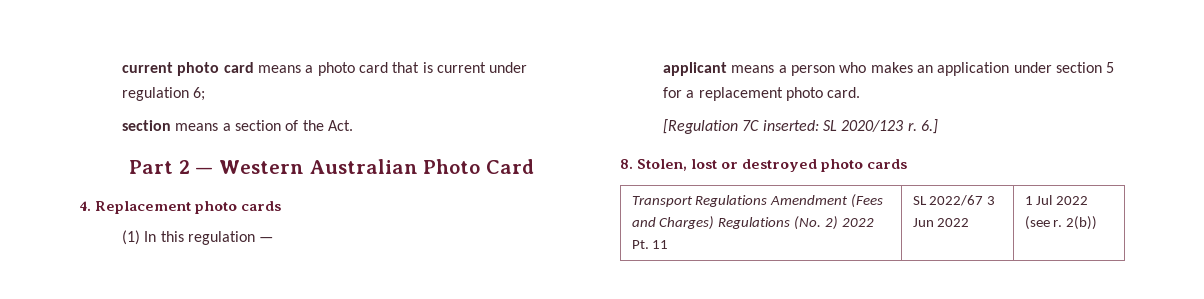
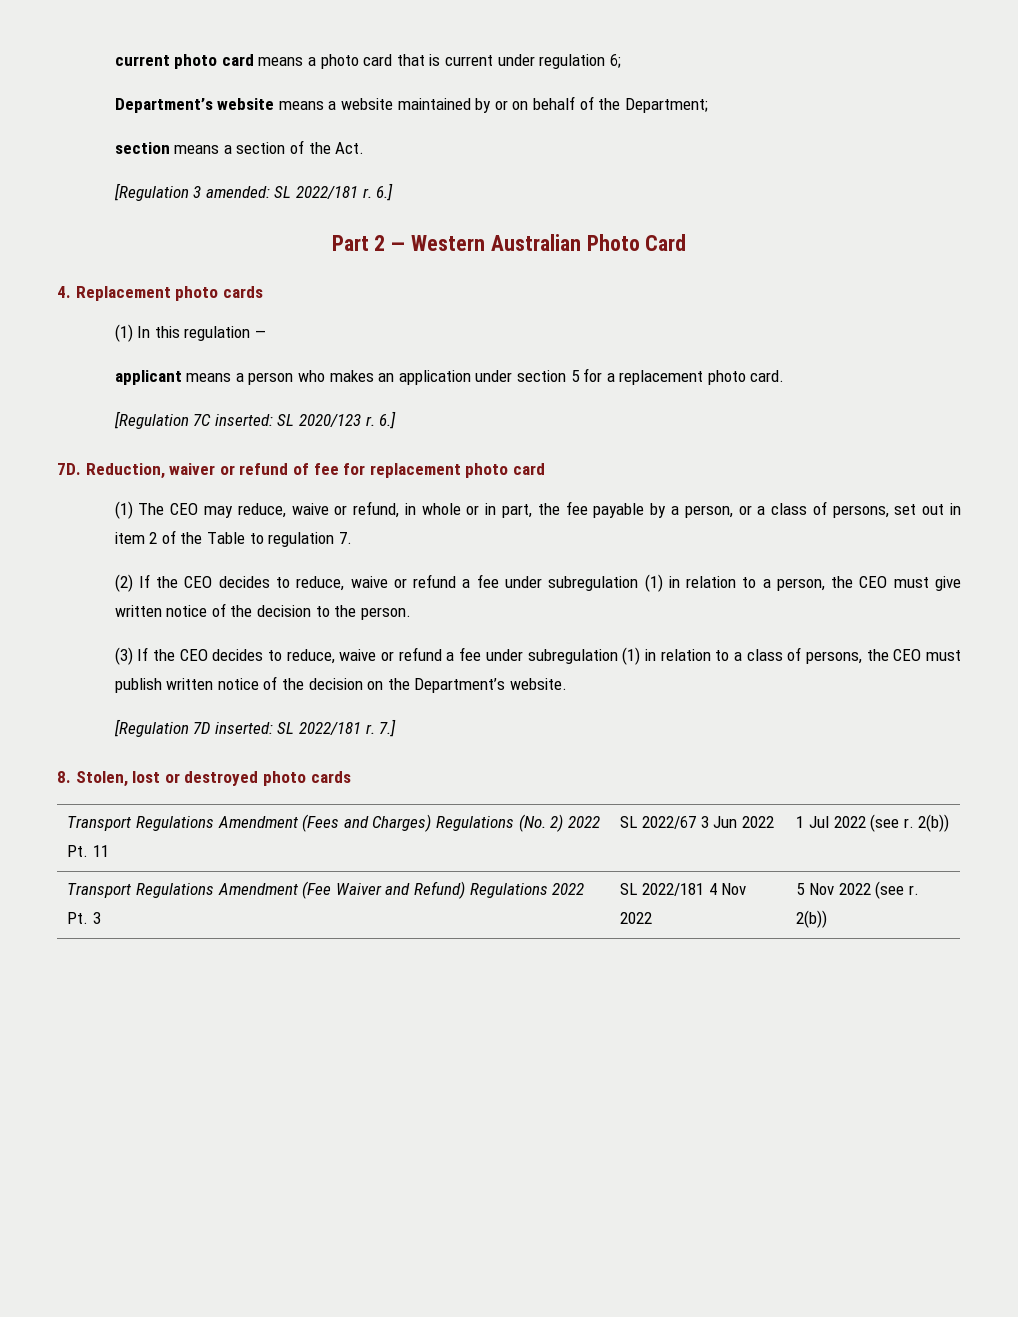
(206, 94) none -> [114,96,708,113] // Department’s website means a website maintained by or on behalf of the Department;
(353, 125) none -> [113,183,394,201] // [Regulation 3 amended: SL 2022/181 r. 6.]
(938, 126) none -> [57,463,545,479] [114,501,962,519] [114,530,352,547] [114,574,961,592] [114,603,411,620] [114,647,961,665] [114,676,567,693] [113,719,397,737] // 7D. Reduction, waiver or refund of fee for replacement photo card // (1) The CEO may reduce, waive or refund, in whole or in part, the fee payable by a person, or a class of persons, set out in item 2 of the Table to regulation 7. // (2) If the CEO decides to reduce, waive or refund a fee under subregulation (1) in relation to a person, the CEO must give written notice of the decision to the person. // (3) If the CEO decides to reduce, waive or refund a fee under subregulation (1) in relation to a class of persons, the CEO must publish written notice of the decision on the Department’s website. // [Regulation 7D inserted: SL 2022/181 r. 7.]
(1098, 223) none -> [67,881,585,899] [67,912,102,924] [620,883,747,896] [620,912,653,924] [796,881,919,899] [796,910,828,928] // Transport Regulations Amendment (Fee Waiver and Refund) Regulations 2022 Pt. 3 | SL 2022/181 4 Nov 2022 | 5 Nov 2022 (see r. 2(b))

